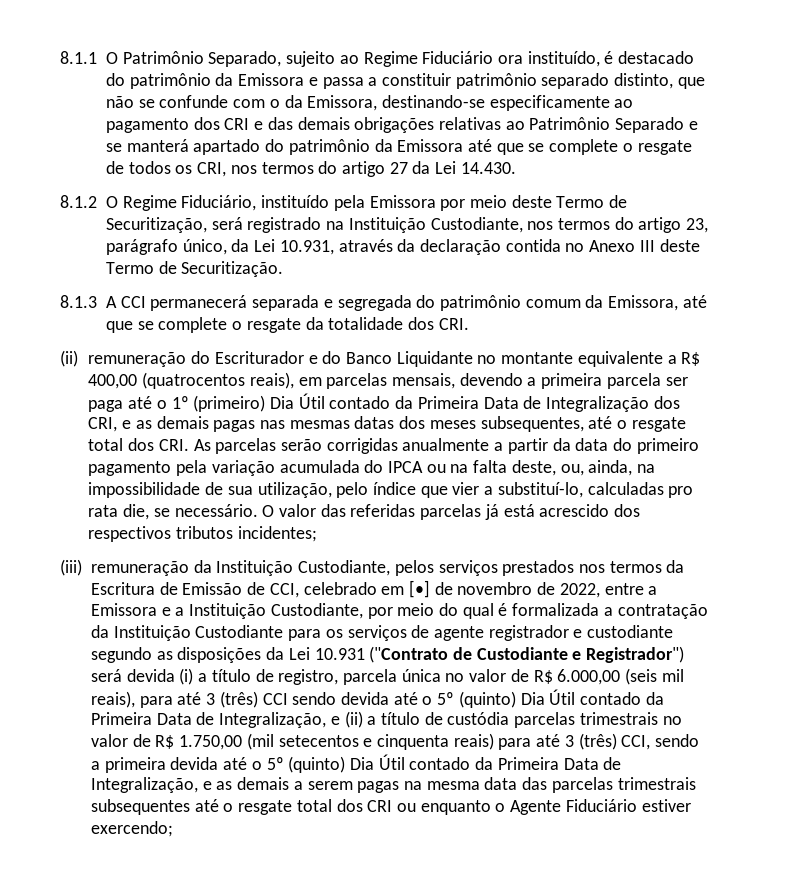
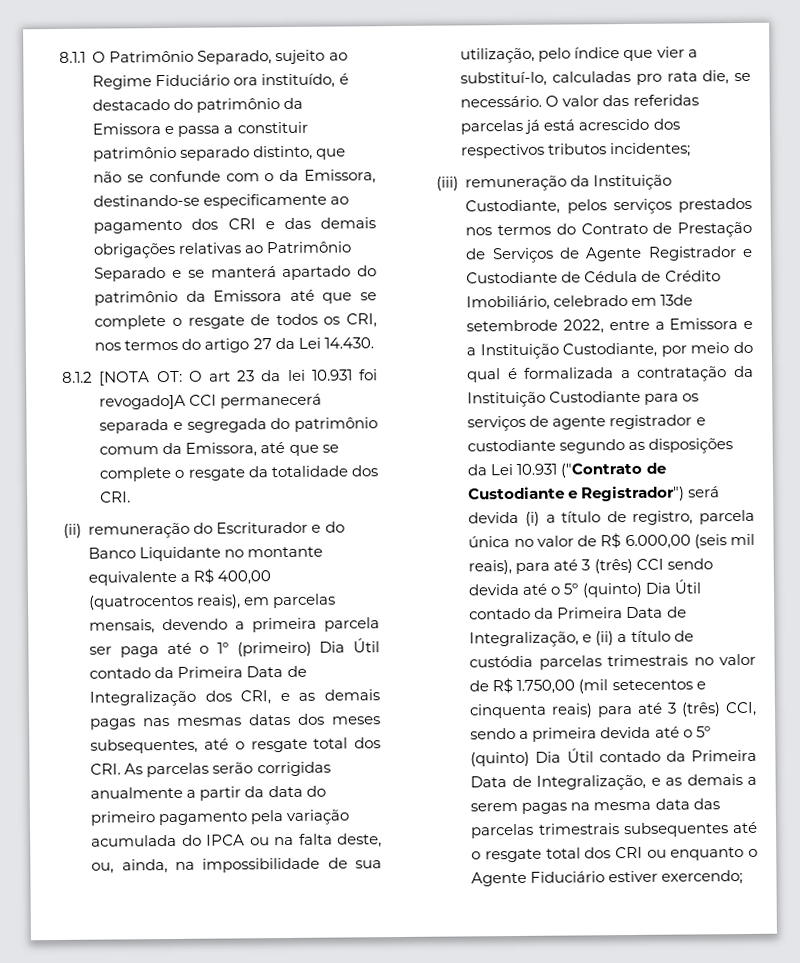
[105,195,628,211] [105,217,709,233] [105,239,700,255] [105,261,284,277] [60,295,117,308] O Regime Fiduciário, instituído pela Emissora por meio deste Termo de Securitização, será registrado na Instituição Custodiante, nos termos do artigo 23, parágrafo único, da Lei 10.931, através da declaração contida no Anexo III deste Termo de Securitização. // 8.1.3 A -> [99,369,378,386] [99,394,187,410] [NOTA OT: O art 23 da lei 10.931 foi revogado]A
[666,560,685,573] [90,580,556,598] da Escritura de Emissão de CCI, celebrado em [•] de novembro de -> [555,221,752,238] [465,246,753,264] [466,270,721,284] [466,294,694,311] [466,319,559,332] do Contrato de Prestação de Serviços de Agente Registrador e Custodiante de Cédula de Crédito Imobiliário, celebrado em 13de setembrode

